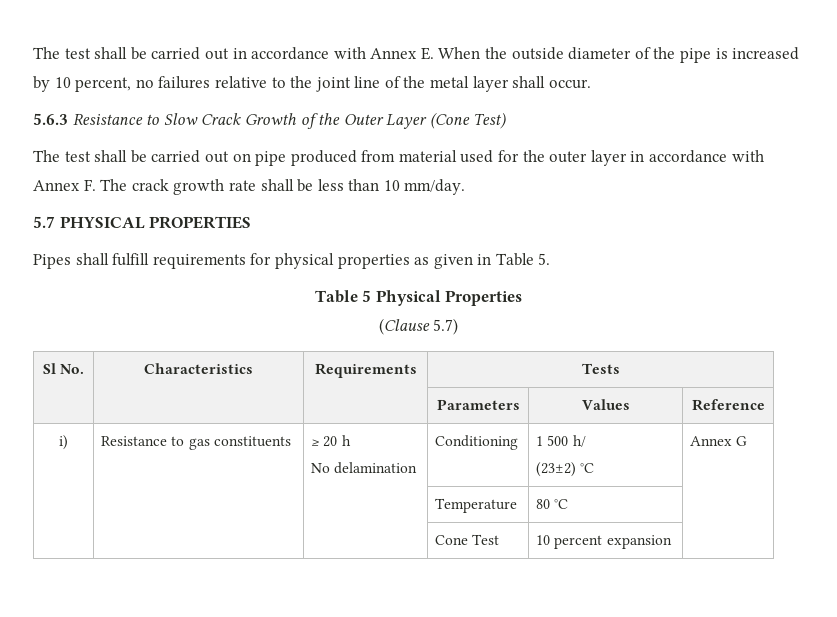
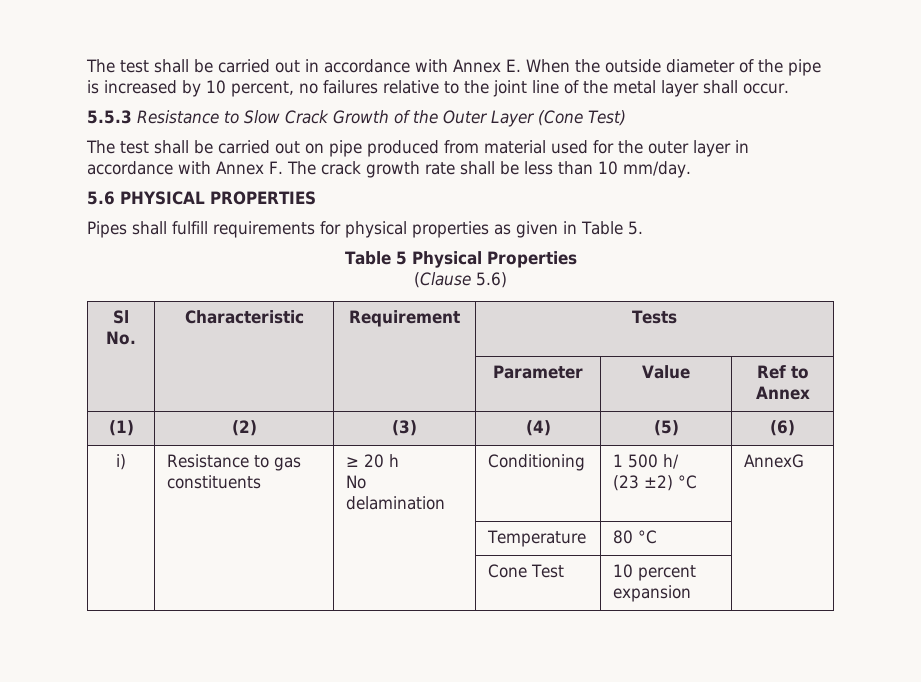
[33,113,68,125] 5.6.3 -> [87,110,132,124] 5.5.3
[33,216,55,228] 5.7 -> [87,191,115,205] 5.6
[433,318,459,335] 5.7) -> [476,272,507,288] 5.6)
[144,363,253,374] [314,363,417,378] Characteristics | Requirements -> [184,310,304,324] [349,310,460,327] Characteristic | Requirement
[436,399,520,410] [581,399,630,410] [691,399,765,411] Parameters | Values | Reference -> [493,365,583,379] [642,365,691,379] [756,365,809,379] [755,386,810,400] [108,420,134,436] [231,420,257,436] [392,420,417,436] [525,420,551,436] [653,420,679,436] [770,420,795,436] Parameter | Value | Ref to Annex // (1) | (2) | (3) | (4) | (5) | (6)
[536,462,595,477] [690,436,748,446] (23±2) °C | Annex G -> [613,475,698,491] [744,454,805,468] (23 ±2) °C | AnnexG

